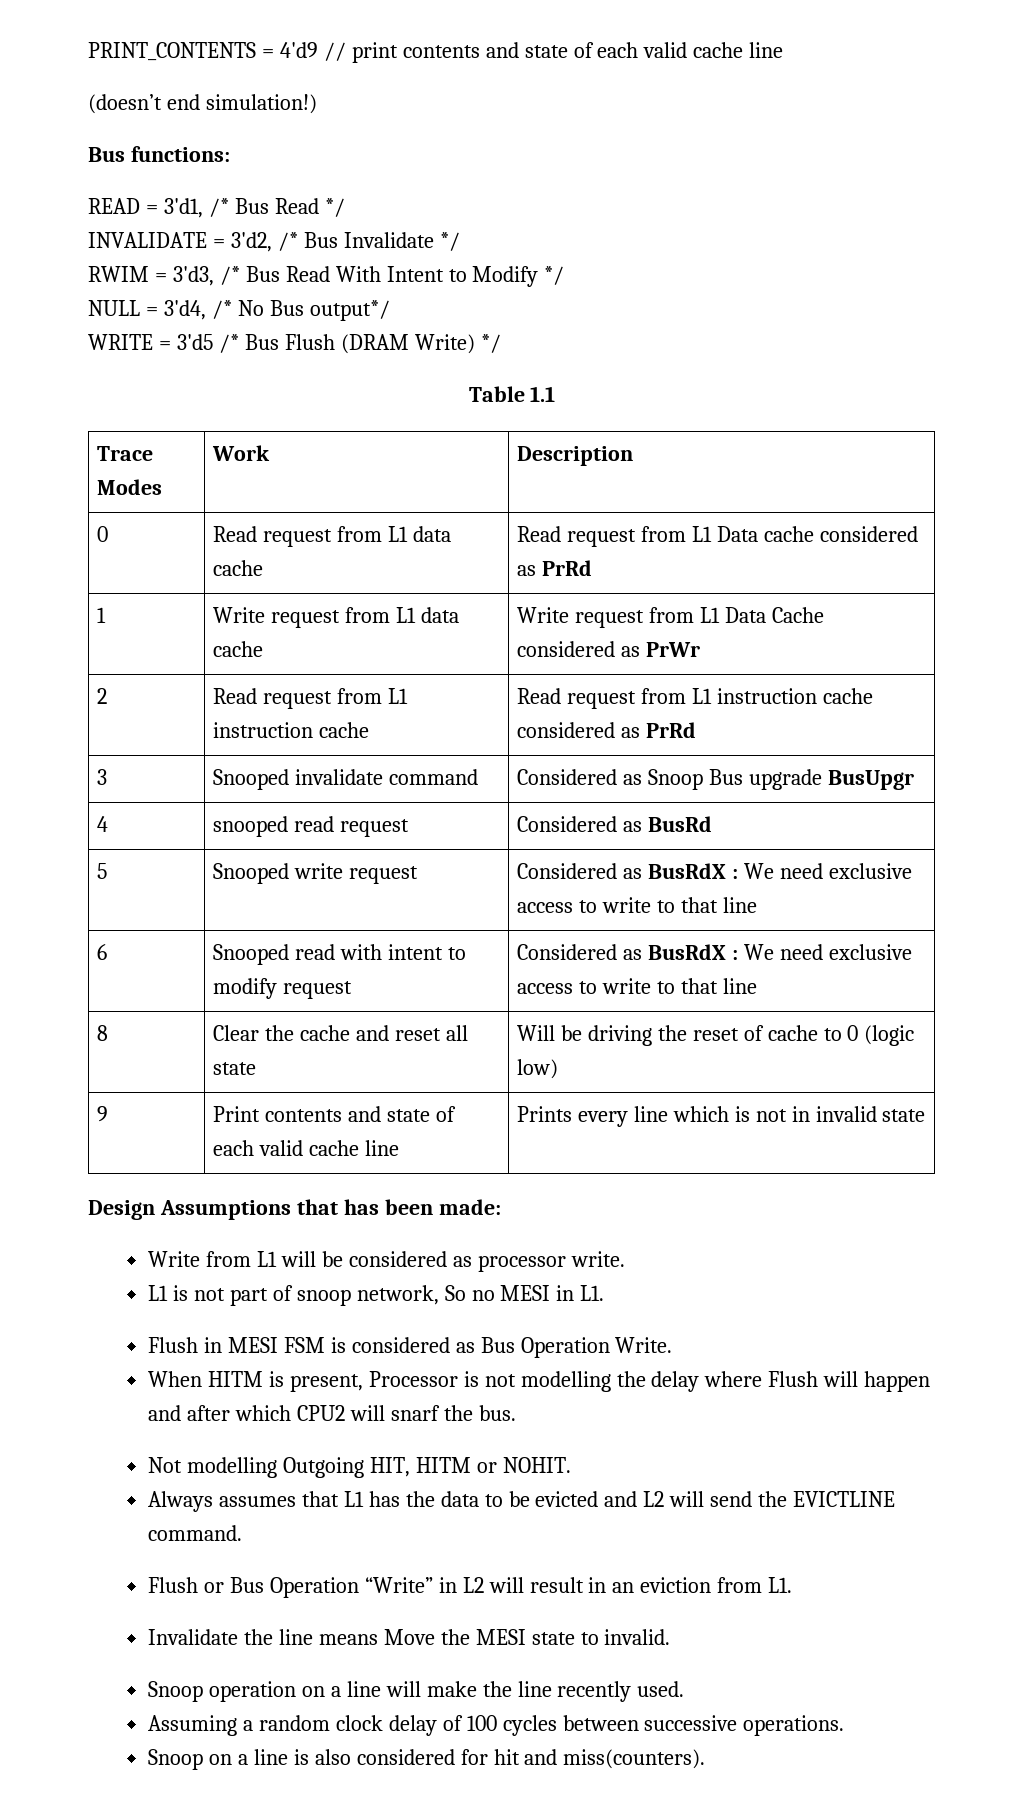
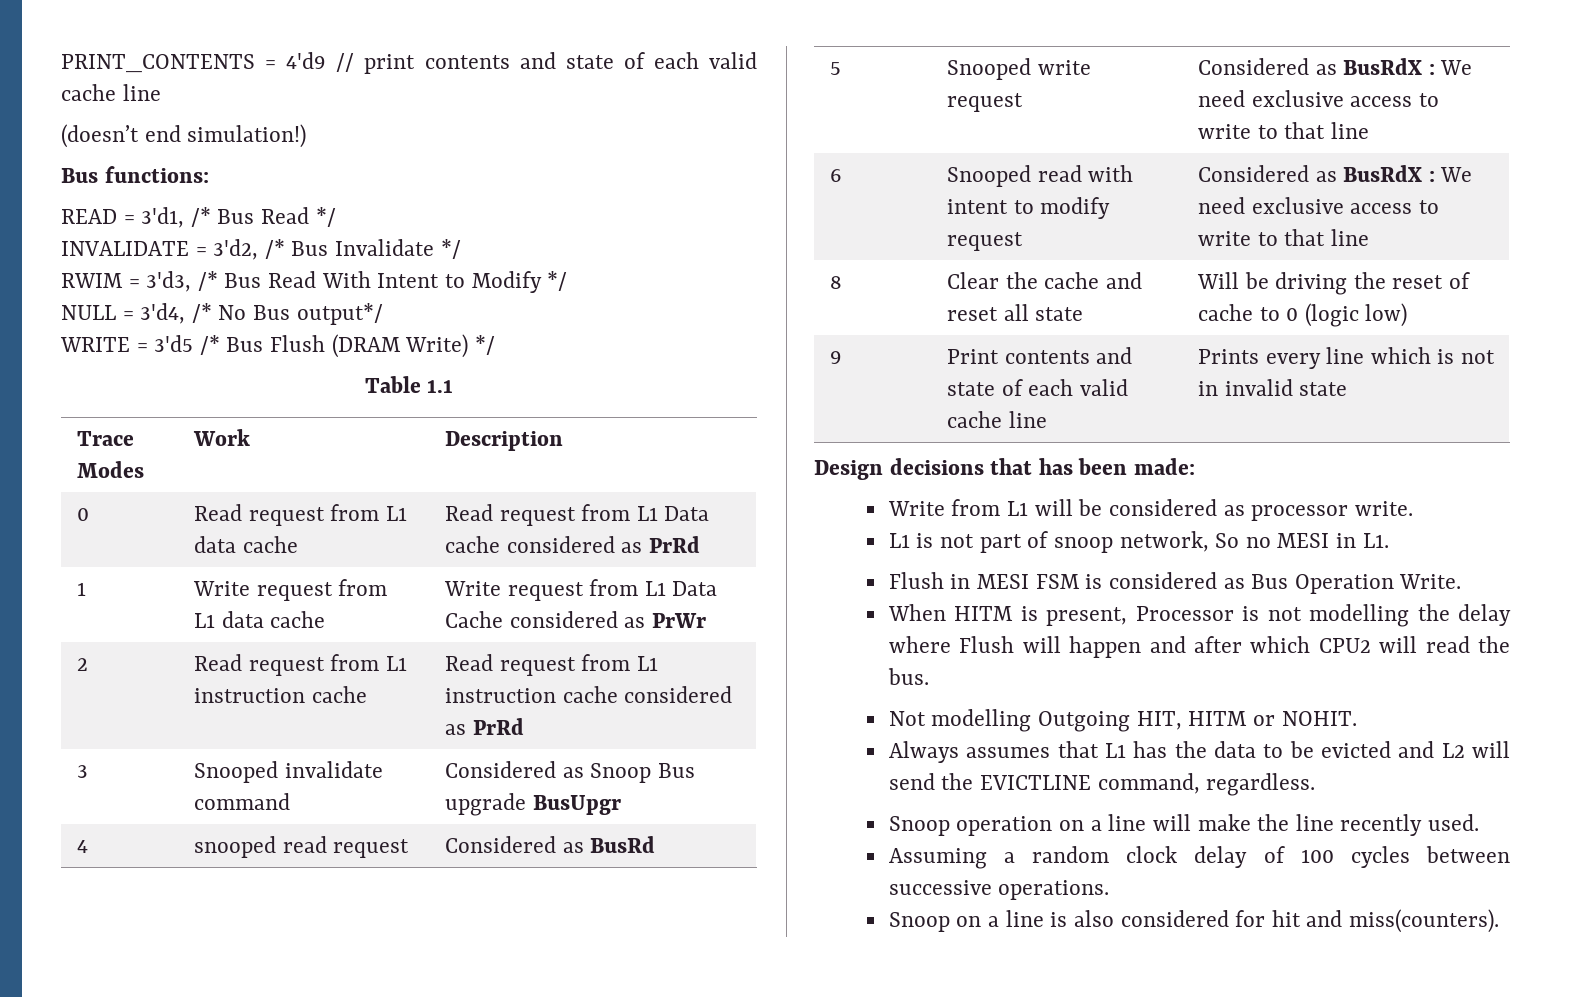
[159,1200,291,1220] Assumptions -> [889,458,984,475] decisions
[390,1405,440,1421] snarf -> [1425,636,1470,653] read
[147,1525,242,1541] [147,1577,793,1598] [147,1629,671,1645] command. // Flush or Bus Operation “Write” in L2 will result in an eviction from L1. // Invalidate the line means Move the MESI state to invalid. -> [1097,773,1316,796] command, regardless.

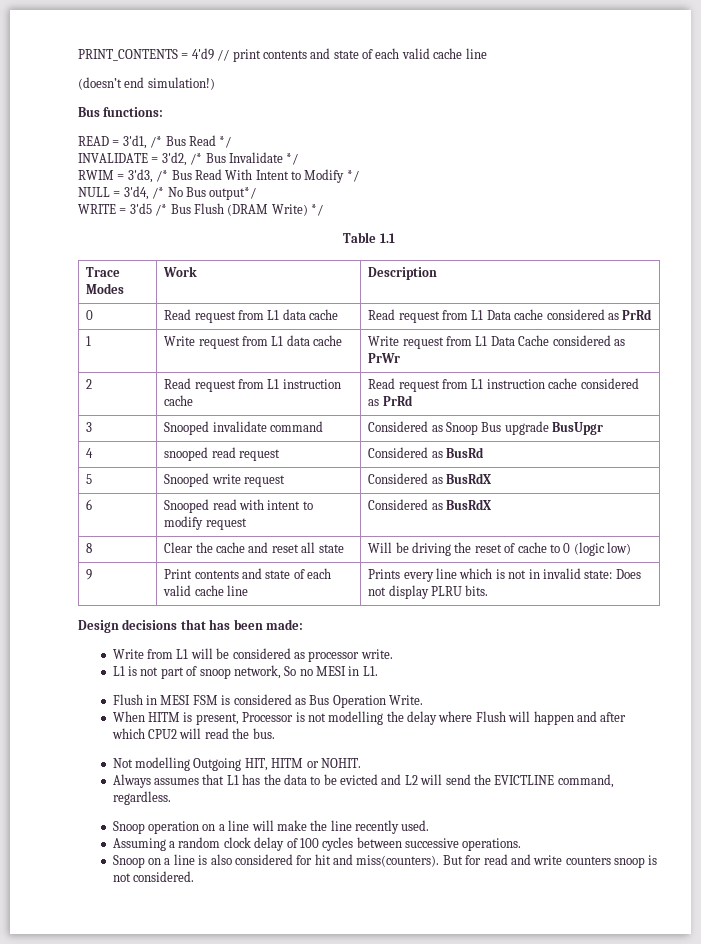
[1428,60,1473,75] [1197,90,1439,107] [1197,122,1369,139] : We need exclusive access to write to that line -> (492, 478) none
[1428,167,1473,182] [1197,197,1439,214] [1197,229,1369,246] : We need exclusive access to write to that line -> (492, 504) none
[1299,382,1348,396] state -> [584,569,641,579] [368,585,489,599] state: Does not display PLRU bits.
(1500, 921) none -> [442,854,658,868] [112,871,195,882] But for read and write counters snoop is not considered.

